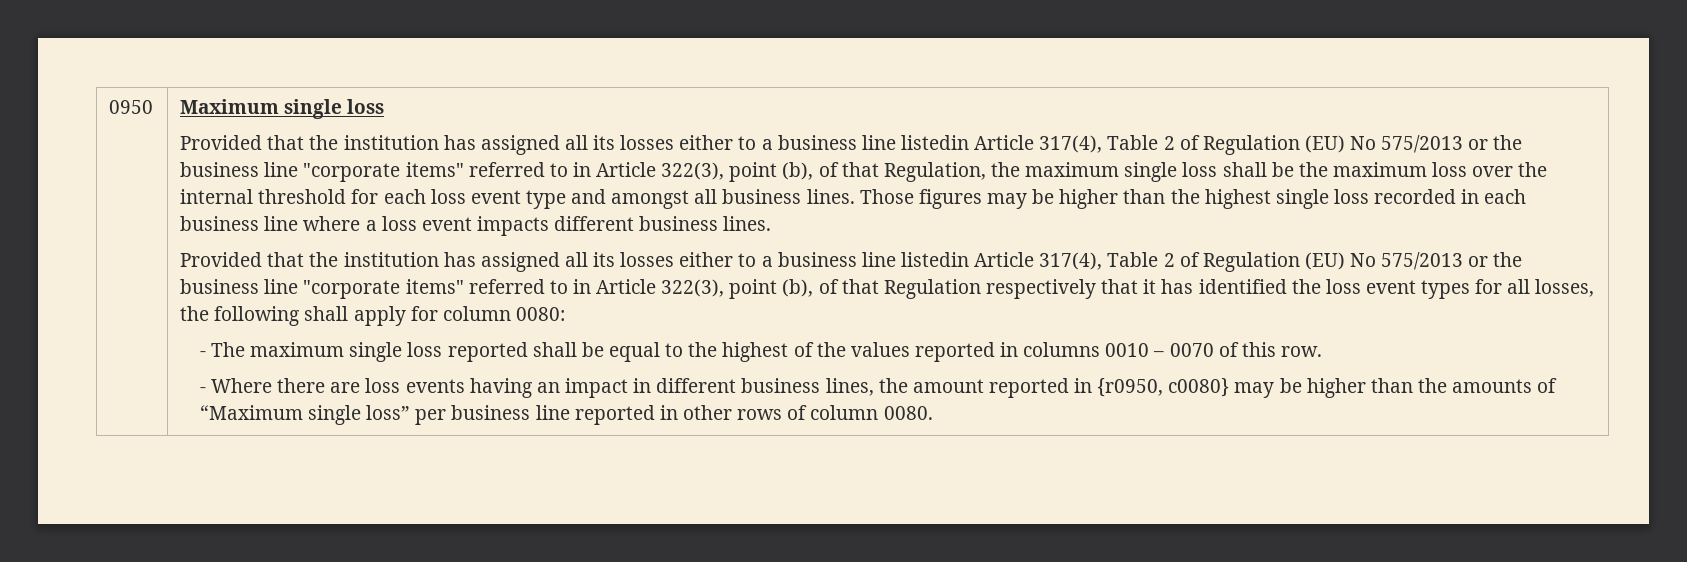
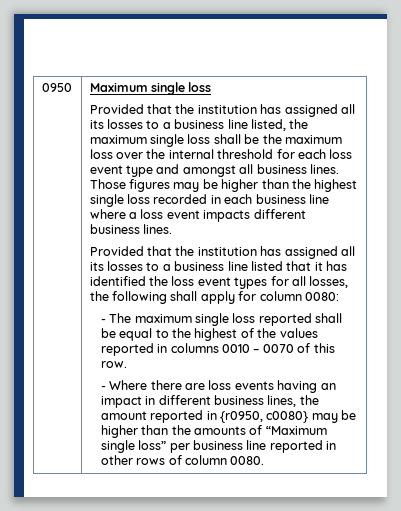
[679,135,1523,155] [180,162,986,182] either to a business line listedin Article 317(4), Table 2 of Regulation (EU) No 575/2013 or the business line "corporate items" referred to in Article 322(3), point (b), of that Regulation, -> [146,119,286,131] to a business line listed,
[679,252,1523,272] [180,279,1097,299] either to a business line listedin Article 317(4), Table 2 of Regulation (EU) No 575/2013 or the business line "corporate items" referred to in Article 322(3), point (b), of that Regulation respectively -> [146,261,283,271] to a business line listed

